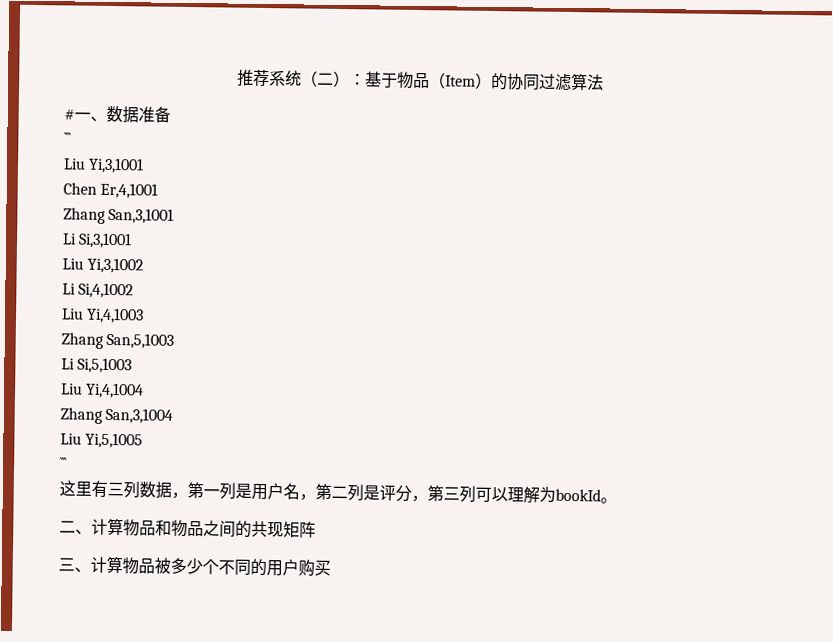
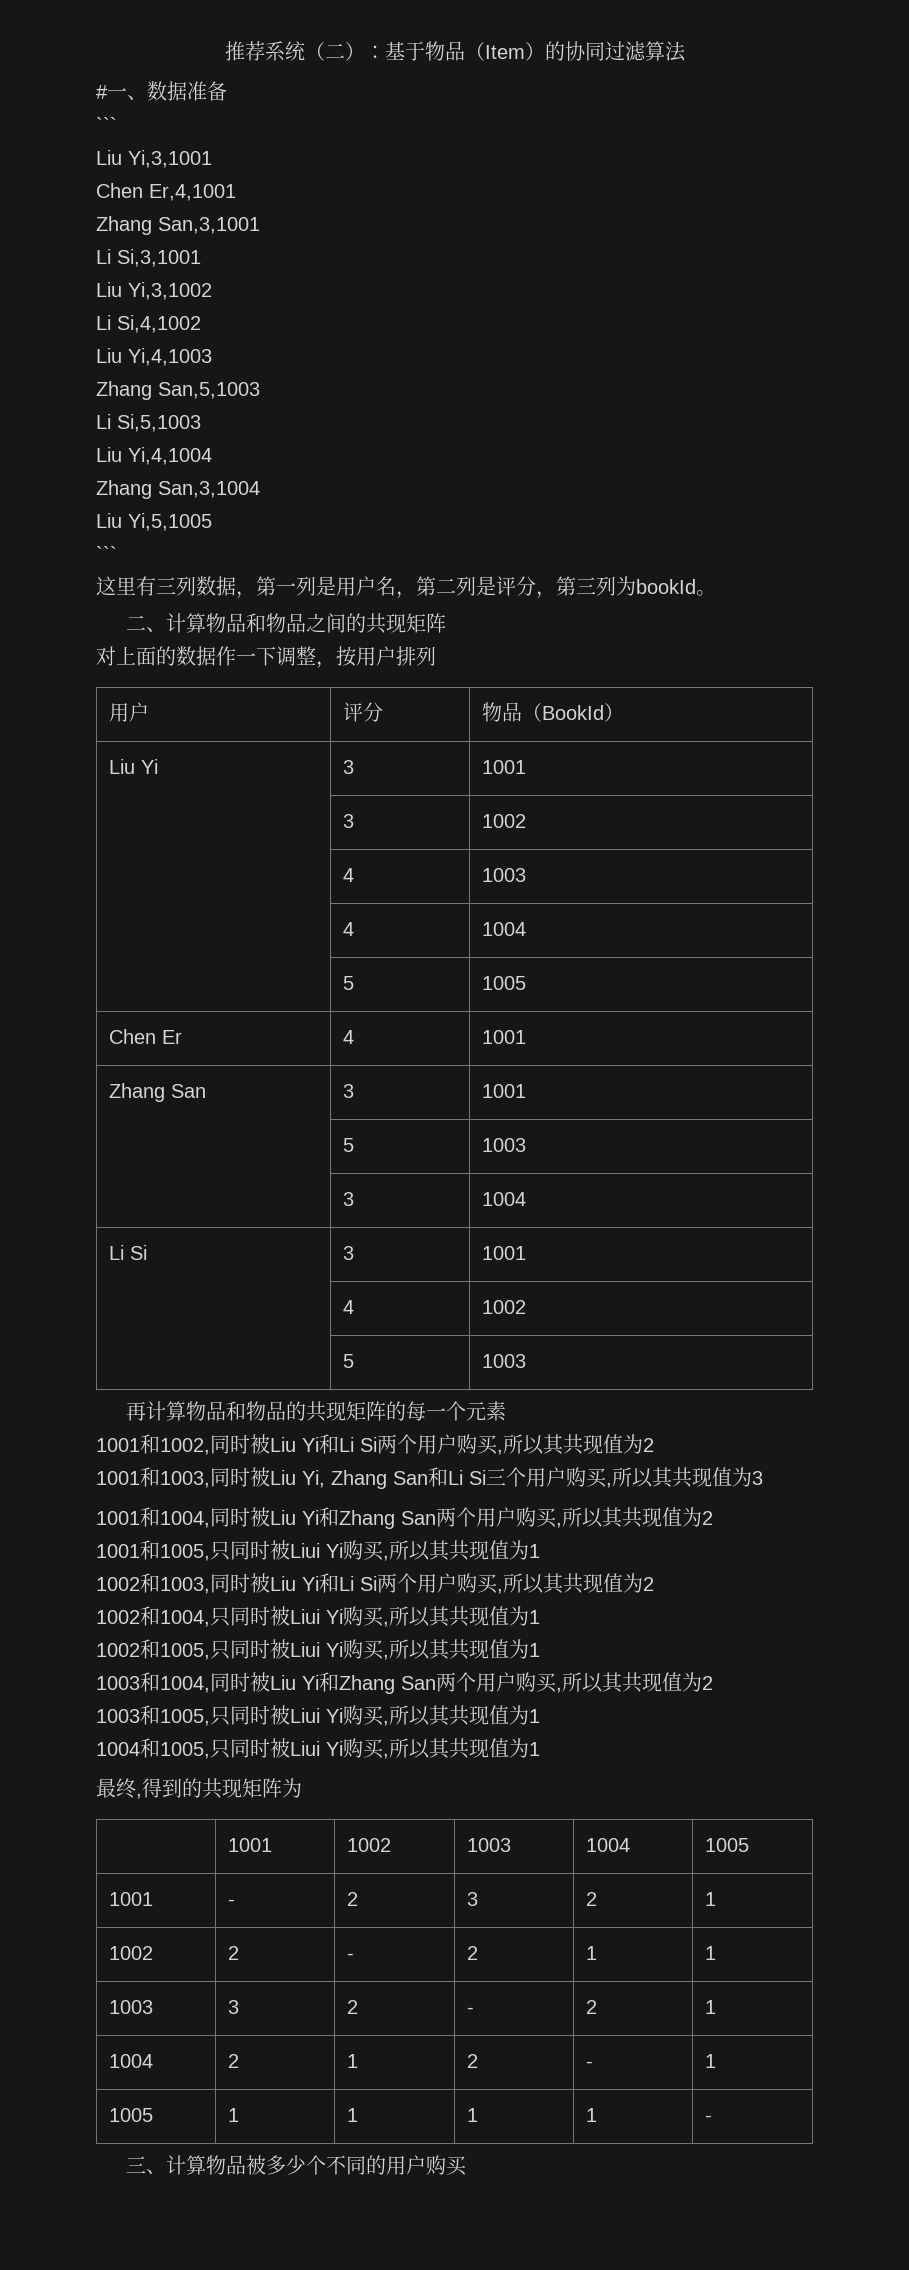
[475,486,540,504] 可以理解 -> (616, 586) none
(316, 529) none -> [96,646,436,669] [109,702,150,722] [343,702,384,722] [482,702,625,722] [109,759,159,774] [343,760,355,774] [482,760,527,774] [343,814,355,828] [482,814,527,828] [343,868,355,882] [482,868,527,882] [343,922,355,936] [482,922,527,936] [343,976,355,990] [482,976,527,990] [109,1029,183,1044] [343,1030,355,1044] [482,1030,527,1044] [109,1083,207,1102] [343,1084,355,1098] [482,1084,527,1098] [343,1138,355,1152] [482,1138,527,1152] [343,1192,355,1206] [482,1192,527,1206] [109,1245,148,1260] [343,1246,355,1260] [482,1246,527,1260] [343,1300,355,1314] [482,1300,527,1314] [343,1354,355,1368] [482,1354,527,1368] [126,1401,507,1422] [96,1434,654,1455] [96,1467,763,1489] [96,1507,713,1529] [96,1540,540,1561] [96,1573,654,1594] [96,1606,540,1627] [96,1639,540,1660] [96,1672,713,1694] [96,1705,540,1726] [96,1738,540,1759] [96,1778,302,1799] [228,1838,273,1852] [347,1838,392,1852] [467,1838,512,1852] [586,1838,631,1852] [705,1838,750,1852] [109,1892,154,1906] [228,1899,236,1906] [347,1892,359,1906] [467,1892,479,1906] [586,1892,598,1906] [705,1892,717,1906] [109,1946,154,1960] [228,1946,240,1960] [347,1953,355,1960] [467,1946,479,1960] [586,1946,598,1960] [705,1946,717,1960] [109,2000,154,2014] [228,2000,240,2014] [347,2000,359,2014] [467,2007,475,2014] [586,2000,598,2014] [705,2000,717,2014] [109,2054,154,2068] [228,2054,240,2068] [347,2054,359,2068] [467,2054,479,2068] [586,2061,594,2068] [705,2054,717,2068] [109,2108,154,2122] [228,2108,240,2122] [347,2108,359,2122] [467,2108,479,2122] [586,2108,598,2122] [705,2115,713,2122] // 对上面的数据作一下调整，按用户排列 // 用户 | 评分 | 物品（BookId） // Liu Yi | 3 | 1001 // | 3 | 1002 // | 4 | 1003 // | 4 | 1004 // | 5 | 1005 // Chen Er | 4 | 1001 // Zhang San | 3 | 1001 // | 5 | 1003 // | 3 | 1004 // Li Si | 3 | 1001 // | 4 | 1002 // | 5 | 1003 // 再计算物品和物品的共现矩阵的每一个元素 // 1001和1002,同时被Liu Yi和Li Si两个用户购买,所以其共现值为2 // 1001和1003,同时被Liu Yi, Zhang San和Li Si三个用户购买,所以其共现值为3 // 1001和1004,同时被Liu Yi和Zhang San两个用户购买,所以其共现值为2 // 1001和1005,只同时被Liui Yi购买,所以其共现值为1 // 1002和1003,同时被Liu Yi和Li Si两个用户购买,所以其共现值为2 // 1002和1004,只同时被Liui Yi购买,所以其共现值为1 // 1002和1005,只同时被Liui Yi购买,所以其共现值为1 // 1003和1004,同时被Liu Yi和Zhang San两个用户购买,所以其共现值为2 // 1003和1005,只同时被Liui Yi购买,所以其共现值为1 // 1004和1005,只同时被Liui Yi购买,所以其共现值为1 // 最终,得到的共现矩阵为 // | 1001 | 1002 | 1003 | 1004 | 1005 // 1001 | - | 2 | 3 | 2 | 1 // 1002 | 2 | - | 2 | 1 | 1 // 1003 | 3 | 2 | - | 2 | 1 // 1004 | 2 | 1 | 2 | - | 1 // 1005 | 1 | 1 | 1 | 1 | -

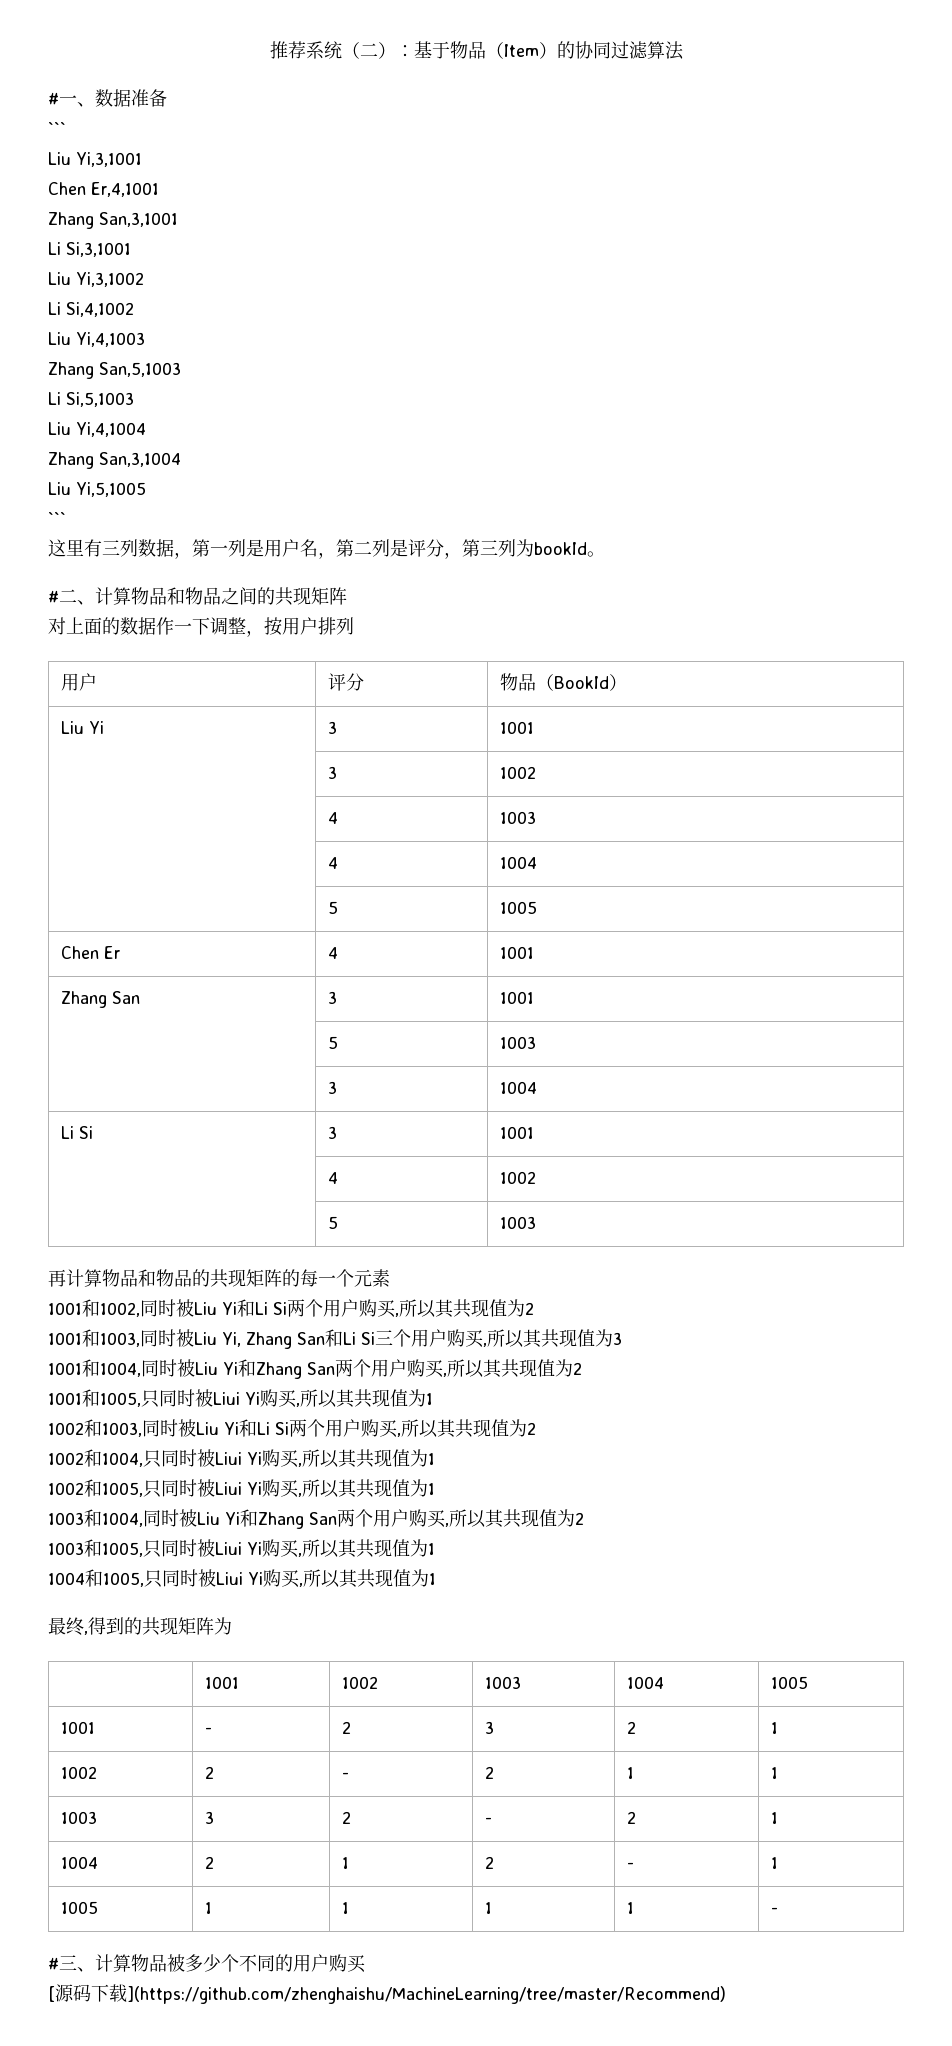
(716, 593) none -> [48,590,59,603] #
(713, 2118) none -> [48,1957,59,1970] #
(468, 2166) none -> [48,1984,726,2004] // [源码下载](https://github.com/zhenghaishu/MachineLearning/tree/master/Recommend)

